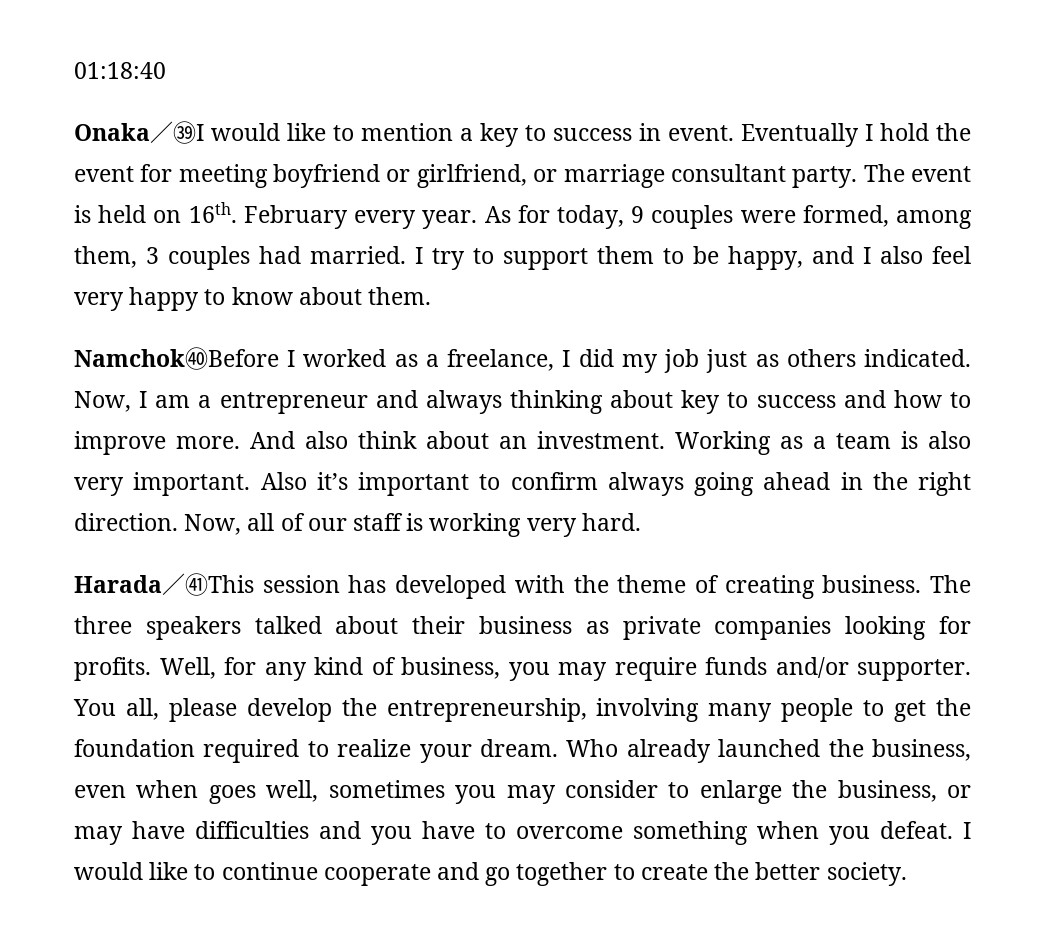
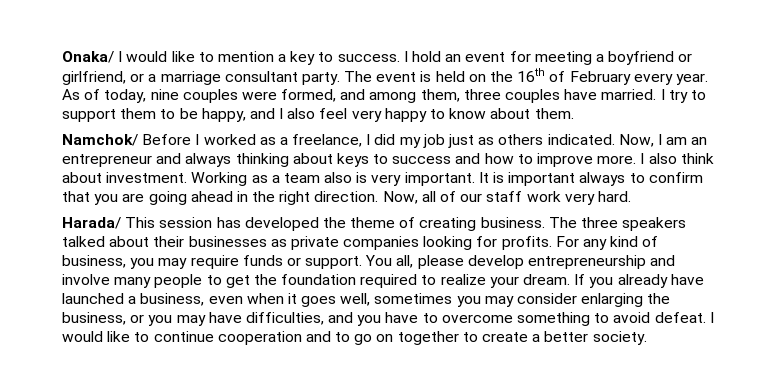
[74,62,166,79] [74,121,196,144] 01:18:40 // Onaka／㊴ -> [62,51,114,63] Onaka/
[553,123,858,147] success in event. Eventually -> [337,54,400,62] success.
[936,123,971,141] the -> [445,54,462,62] an
(268, 176) none -> [595,54,604,62] a
(558, 175) none -> [148,74,157,82] a
[188,202,237,223] 16th. -> [490,68,566,82] the 16th of
[517,205,645,229] for today, 9 -> [84,89,179,103] of today, nine
(889, 216) none -> [340,89,366,100] and
[146,246,301,270] 3 couples had -> [463,89,598,103] three couples have
[74,347,208,370] Namchok㊵ -> [62,134,138,146] Namchok/
[198,395,212,408] a -> [691,137,708,145] an
[681,390,720,414] key -> [336,153,369,167] keys
[250,431,295,449] And -> [640,153,645,164] I
[499,436,527,449] an -> (102, 177) none
[901,431,971,449] [74,472,684,496] is also very important. Also it’s important to confirm always -> [324,172,703,186] [62,191,145,205] also is very important. It is important always to confirm that you are
[406,513,522,537] is working -> [526,191,561,202] work
[74,573,208,596] Harada／㊶ -> [62,217,121,229] Harada/
[514,575,565,593] with -> (319, 224) none
[479,616,572,634] business -> [188,236,267,247] businesses
[159,657,256,679] Well, for -> [555,236,579,247] For
[775,657,971,681] and/or supporter. -> [286,256,363,269] or support.
[341,698,700,722] the entrepreneurship, involving -> [528,255,676,269] [62,274,110,285] entrepreneurship and involve
[566,739,864,763] Who already launched the -> [574,274,704,288] [62,293,137,304] If you already have launched a
(199, 789) none -> [287,293,297,304] it
[668,780,782,804] to enlarge -> [581,293,644,307] enlarging
(971, 791) none -> [148,315,173,326] you
[195,821,309,839] difficulties -> [245,312,324,325] difficulties,
[757,821,870,845] when you -> [594,312,651,323] to avoid
[323,862,511,886] cooperate and go -> [217,331,394,345] cooperation and to go on
[714,862,750,880] the -> [532,334,541,342] a

